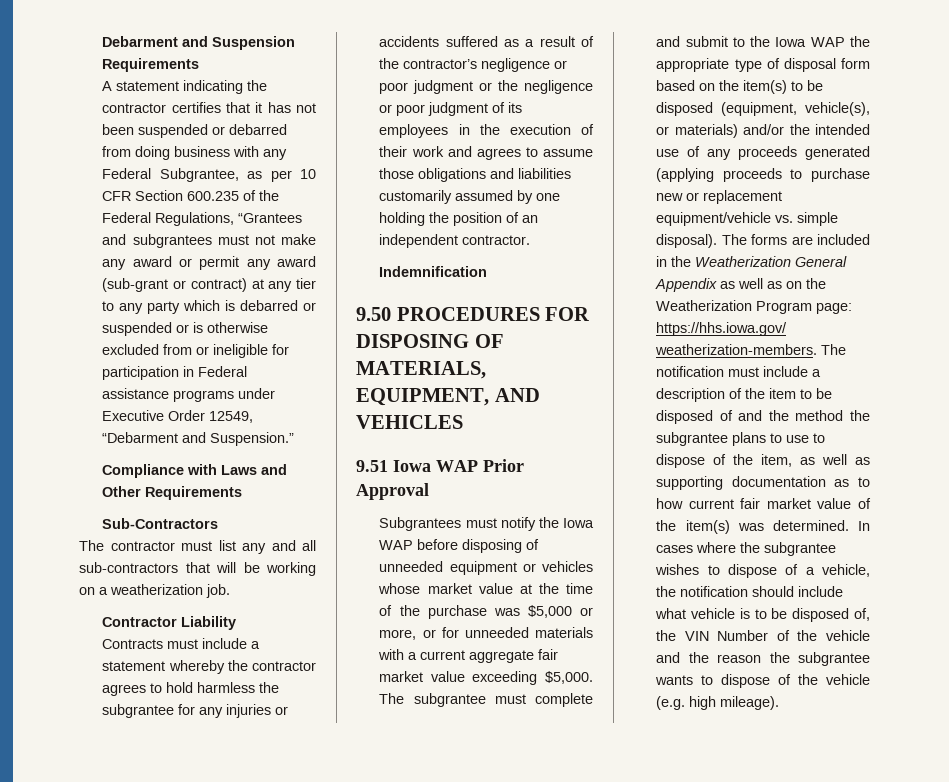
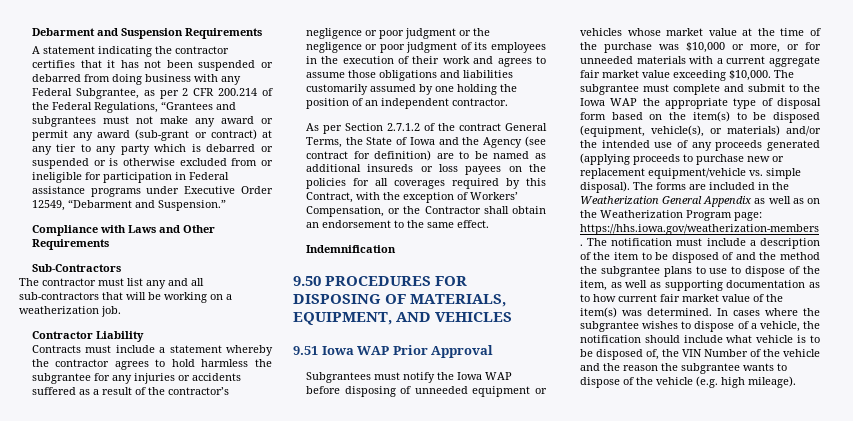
[300,169,316,179] [102,190,240,201] 10 CFR Section 600.235 -> [182,88,258,96] 2 CFR 200.214
(531, 240) none -> [305,123,547,134] [305,136,546,148] [305,150,546,161] [305,164,546,175] [305,178,546,189] [305,192,518,203] [305,206,546,217] [305,220,489,228] // As per Section 2.7.1.2 of the contract General Terms, the State of Iowa and the Agency (see contract for definition) are to be named as additional insureds or loss payees on the policies for all coverages required by this Contract, with the exception of Workers’ Compensation, or the Contractor shall obtain an endorsement to the same effect.
[527,605,572,618] $5,000 -> [685,42,725,53] $10,000
[545,671,593,684] $5,000. -> [728,70,771,81] $10,000.

